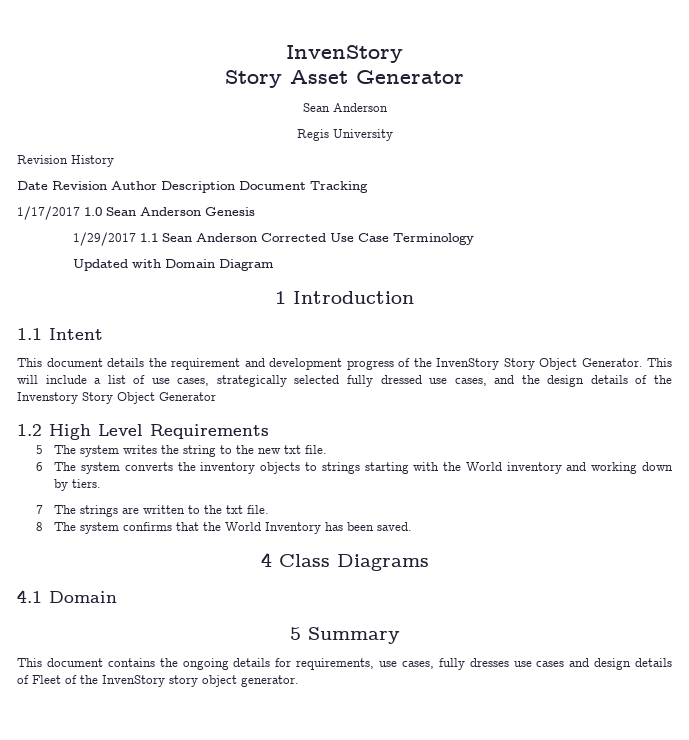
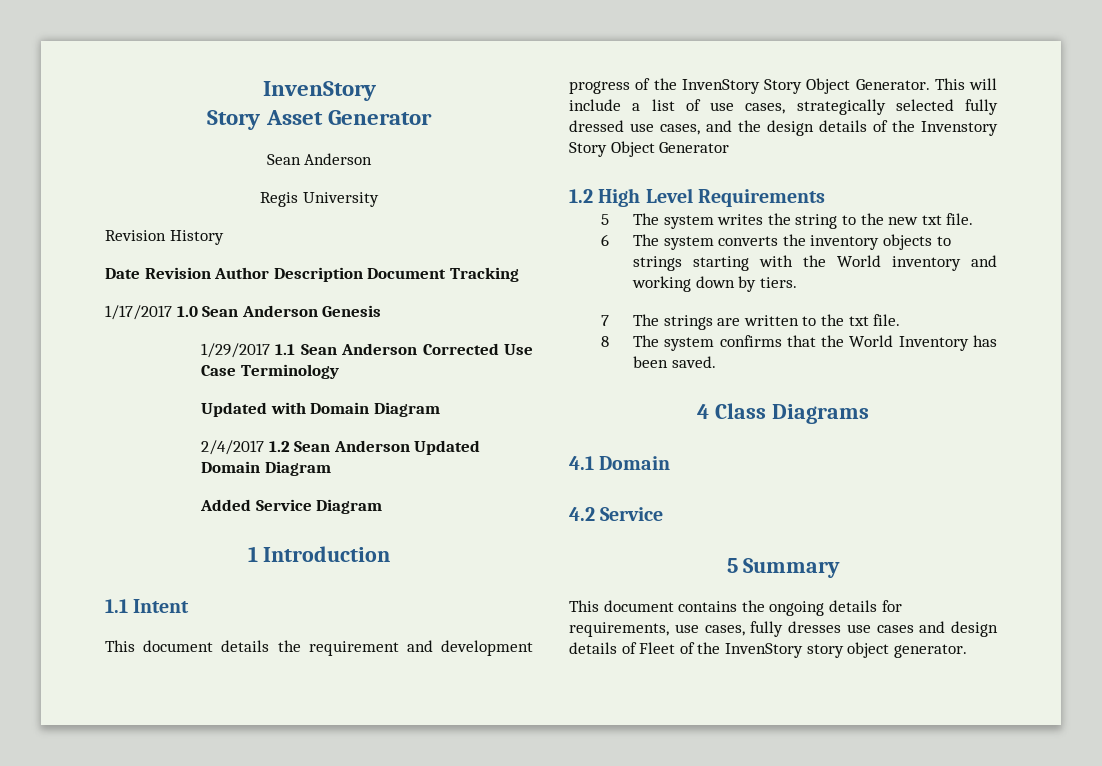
(274, 265) none -> [200,440,481,455] [200,461,331,476] [199,499,383,514] // 2/4/2017 1.2 Sean Anderson Updated Domain Diagram // Added Service Diagram
(117, 597) none -> [569,507,664,521] // 4.2 Service

